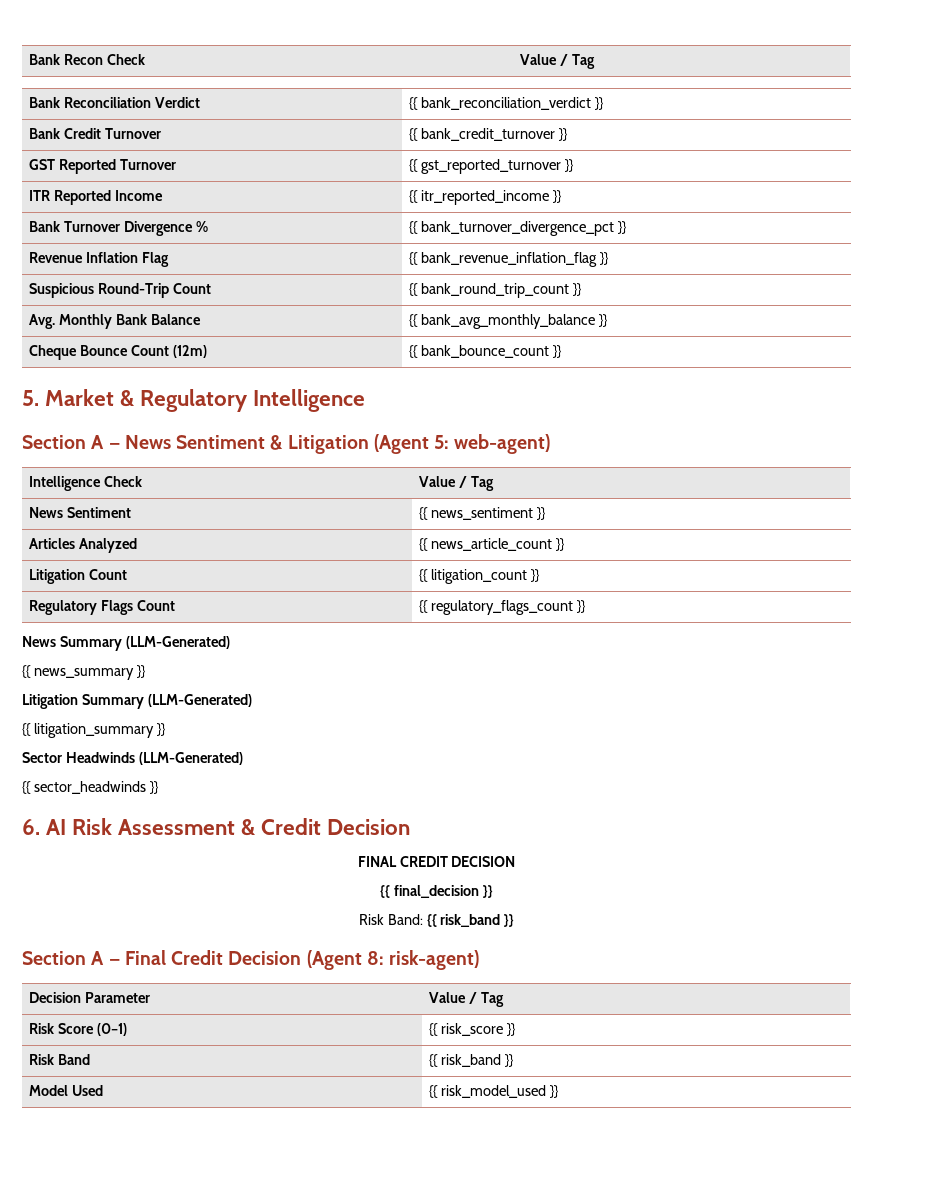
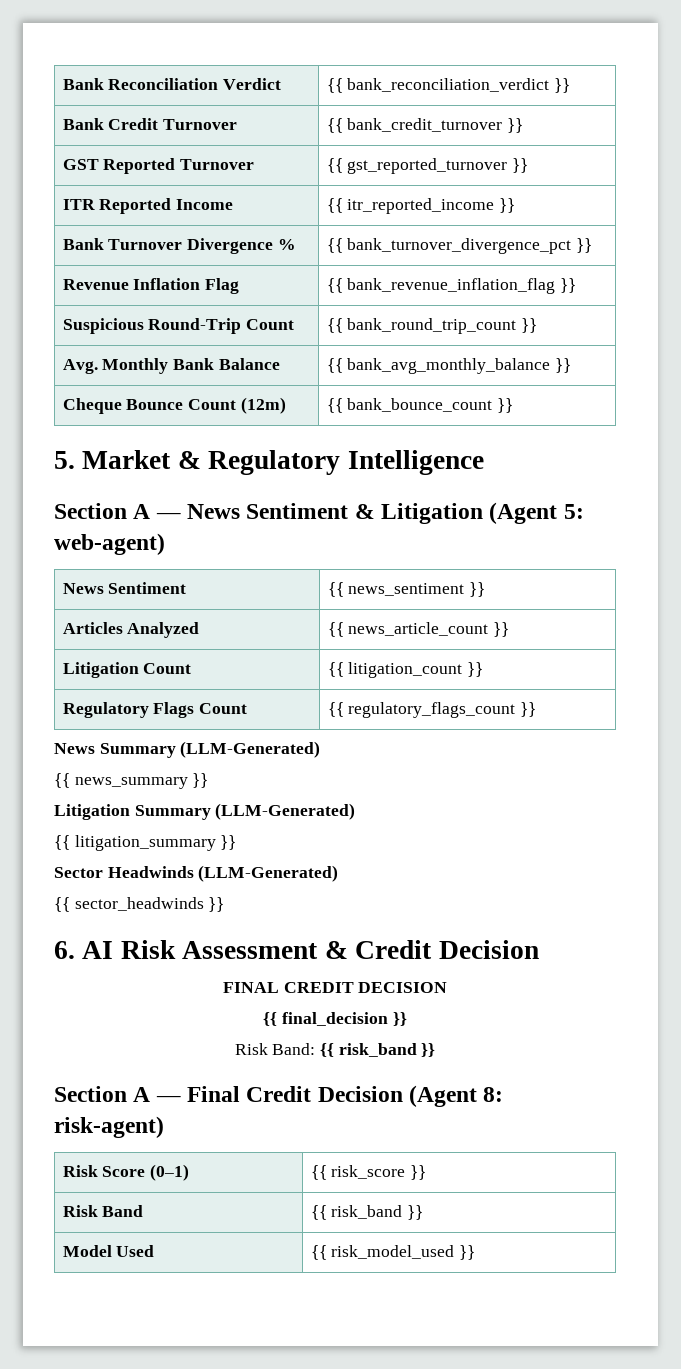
[29,54,146,65] [520,54,596,69] [29,97,61,108] Bank Recon Check | Value / Tag // Bank -> [62,78,104,90] Bank
[29,476,143,491] [419,476,495,491] // Intelligence Check | Value / Tag -> (165, 544) none
[29,992,151,1003] [429,992,505,1007] // Decision Parameter | Value / Tag -> (164, 1127) none

